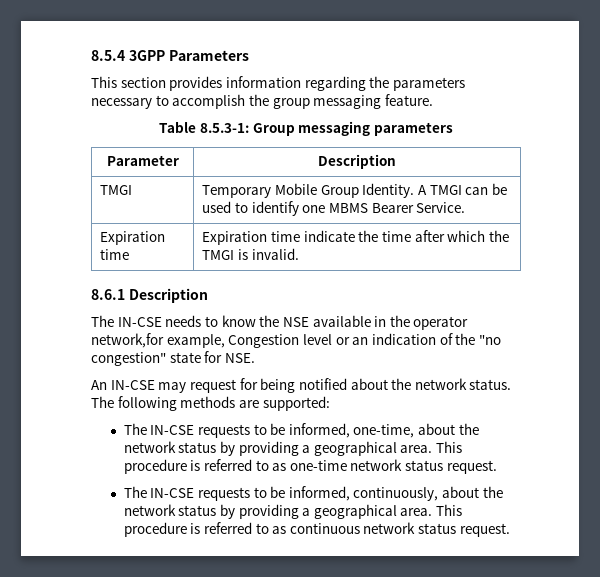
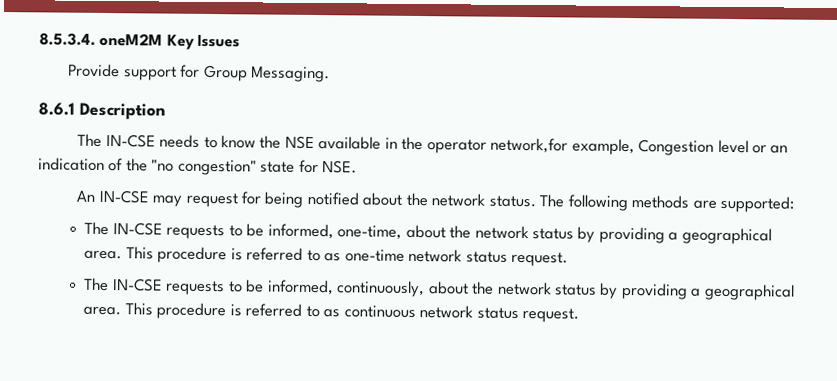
[91,50,249,61] [91,76,465,91] [91,94,433,109] [159,121,453,136] [106,155,179,166] [318,154,396,169] [100,185,133,195] [202,183,507,198] [202,201,466,216] [100,231,166,245] [100,249,130,260] [202,230,509,245] [202,248,299,260] 8.5.4 3GPP Parameters // This section provides information regarding the parameters necessary to accomplish the group messaging feature. // Table 8.5.3-1: Group messaging parameters // Parameter | Description // TMGI | Temporary Mobile Group Identity. A TMGI can be used to identify one MBMS Bearer Service. // Expiration time | Expiration time indicate the time after which the TMGI is invalid. -> [39,32,241,50] [68,63,331,83] 8.5.3.4. oneM2M Key Issues // Provide support for Group Messaging.

